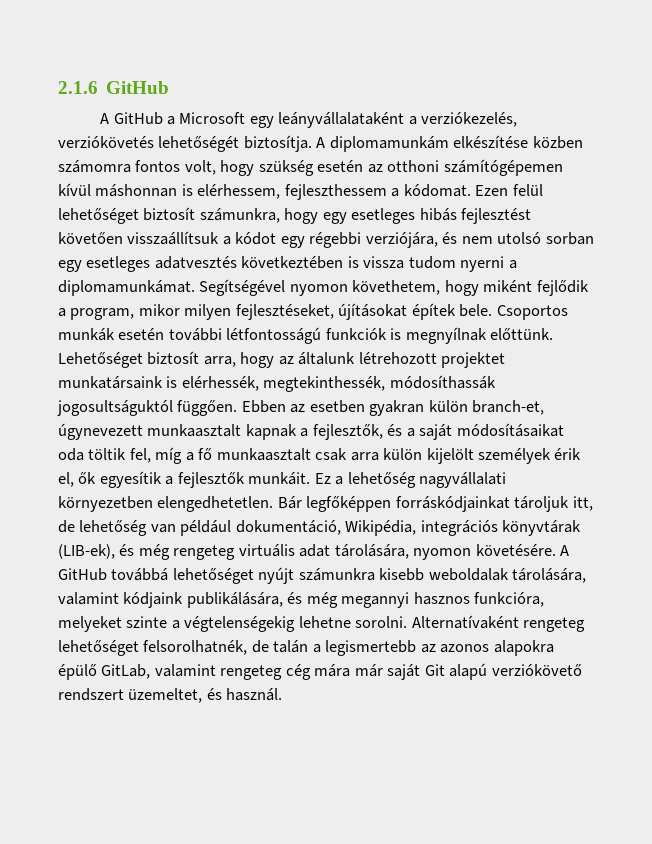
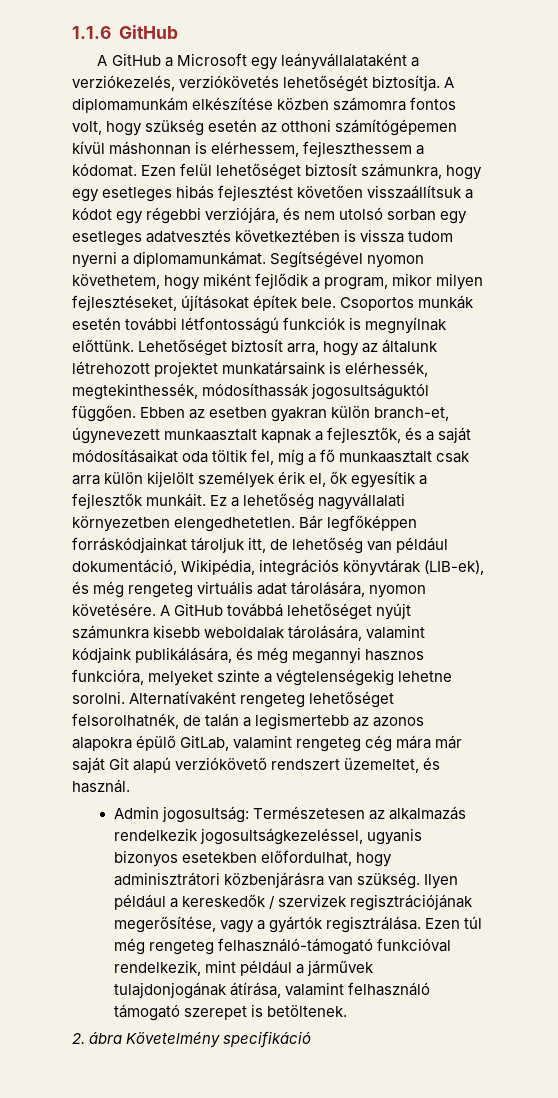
[58,81,98,94] 2.1.6 -> [72,26,111,39] 1.1.6
(283, 694) none -> [113,806,466,823] [113,828,422,845] [113,850,392,867] [113,872,458,889] [113,894,473,911] [113,916,482,933] [113,938,451,955] [113,960,374,976] [113,982,430,999] [113,1004,347,1021] [72,1031,312,1048] // Admin jogosultság: Természetesen az alkalmazás rendelkezik jogosultságkezeléssel, ugyanis bizonyos esetekben előfordulhat, hogy adminisztrátori közbenjárásra van szükség. Ilyen például a kereskedők / szervizek regisztrációjának megerősítése, vagy a gyártók regisztrálása. Ezen túl még rengeteg felhasználó-támogató funkcióval rendelkezik, mint például a járművek tulajdonjogának átírása, valamint felhasználó támogató szerepet is betöltenek. // 2. ábra Követelmény specifikáció

